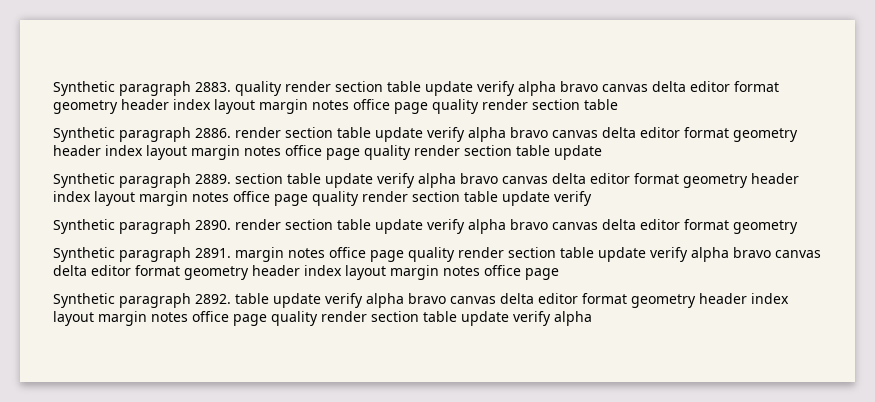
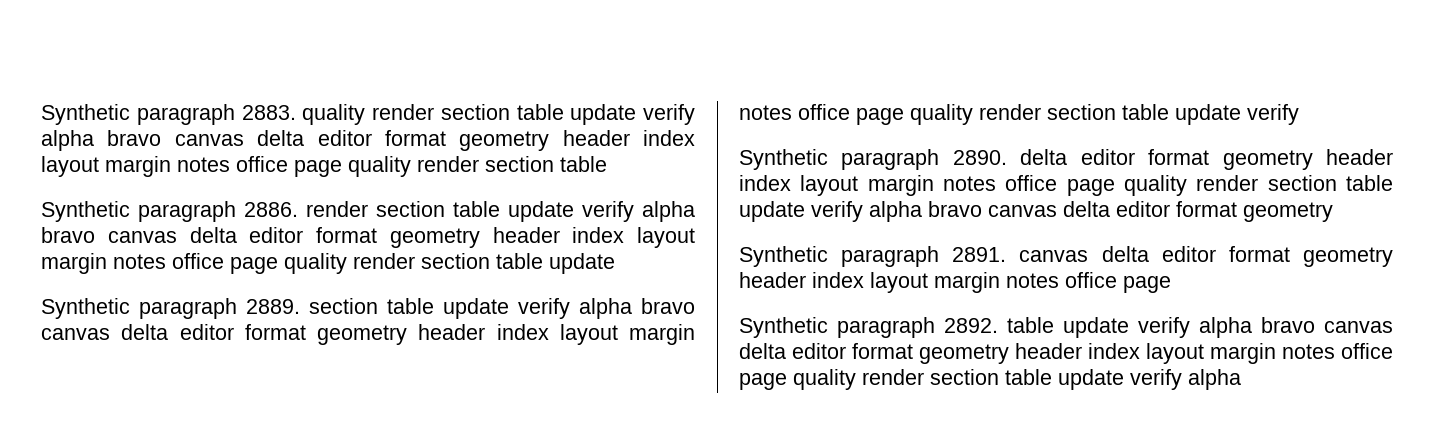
(231, 225) none -> [1020,149,1393,170] [739,175,1187,196] delta editor format geometry header index layout margin notes office page quality
[235,247,771,262] margin notes office page quality render section table update verify alpha bravo -> (1007, 254) none

